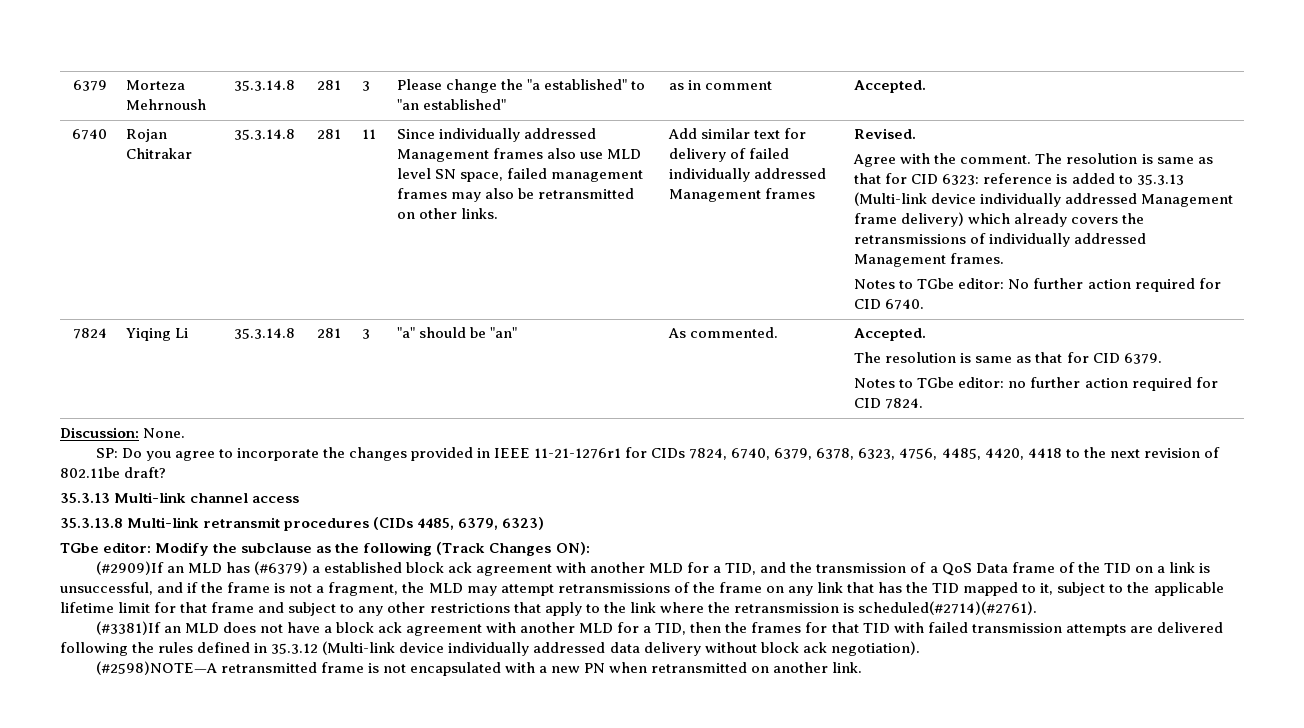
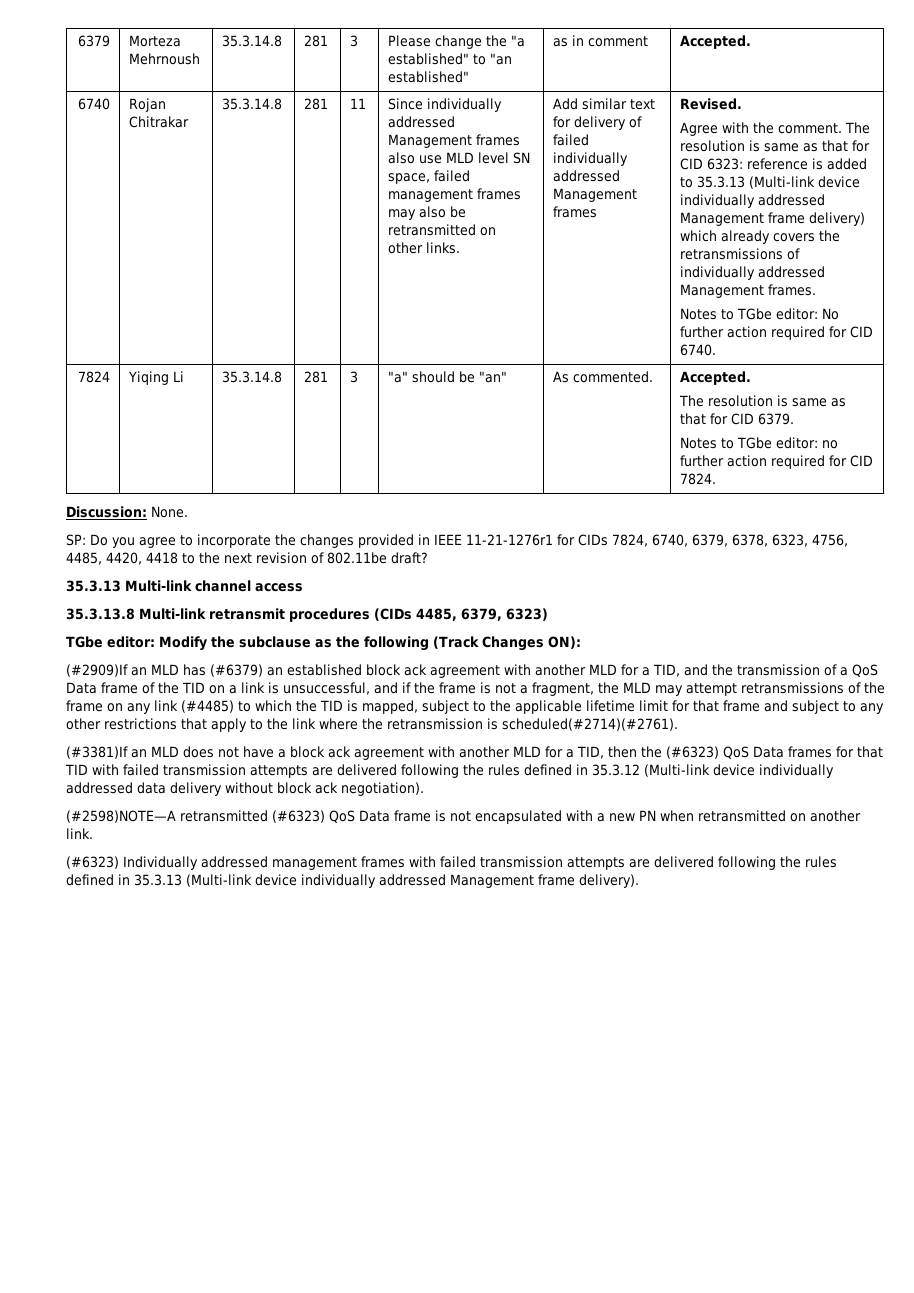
[311,566,320,573] a -> [267,667,283,676] an
[846,582,1054,596] that has the TID mapped to it, -> [181,700,418,714] (#4485) to which the TID is mapped,
(748, 627) none -> [666,746,784,759] (#6323) QoS Data
(317, 667) none -> [272,810,390,823] (#6323) QoS Data
(863, 667) none -> [66,856,837,870] [66,874,639,888] // (#6323) Individually addressed management frames with failed transmission attempts are delivered following the rules defined in 35.3.13 (Multi-link device individually addressed Management frame delivery).

